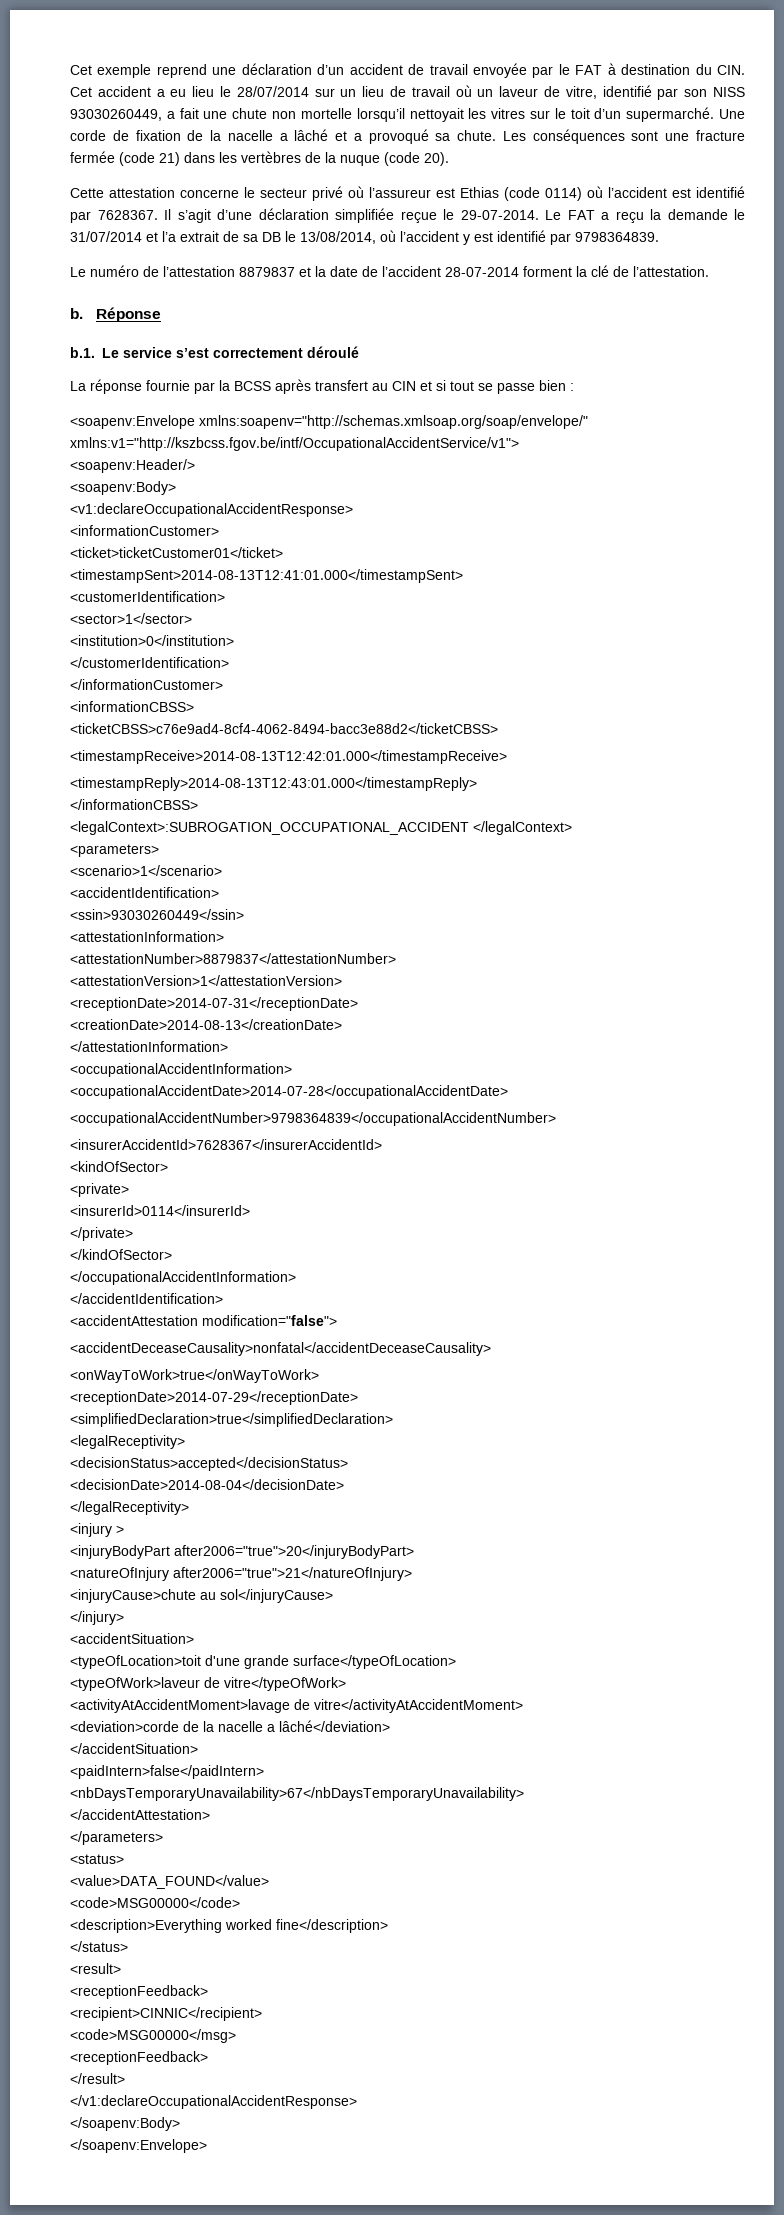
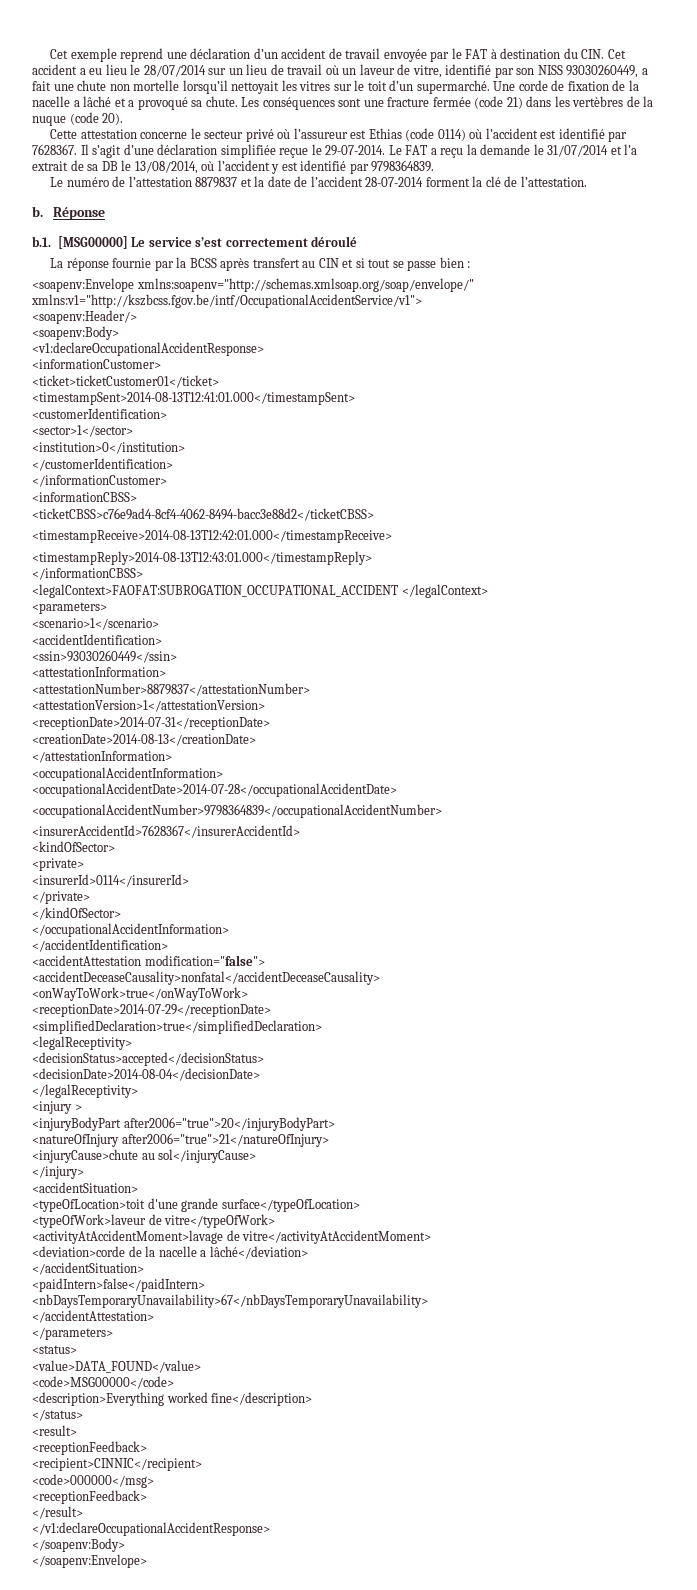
(95, 352) none -> [57,236,128,249] [MSG00000]
[70,821,469,835] <legalContext>:SUBROGATION_OCCUPATIONAL_ACCIDENT -> [32,584,398,598] <legalContext>FAOFAT:SUBROGATION_OCCUPATIONAL_ACCIDENT
[70,2029,236,2043] <code>MSG00000</msg> -> [32,1474,154,1488] <code>000000</msg>

